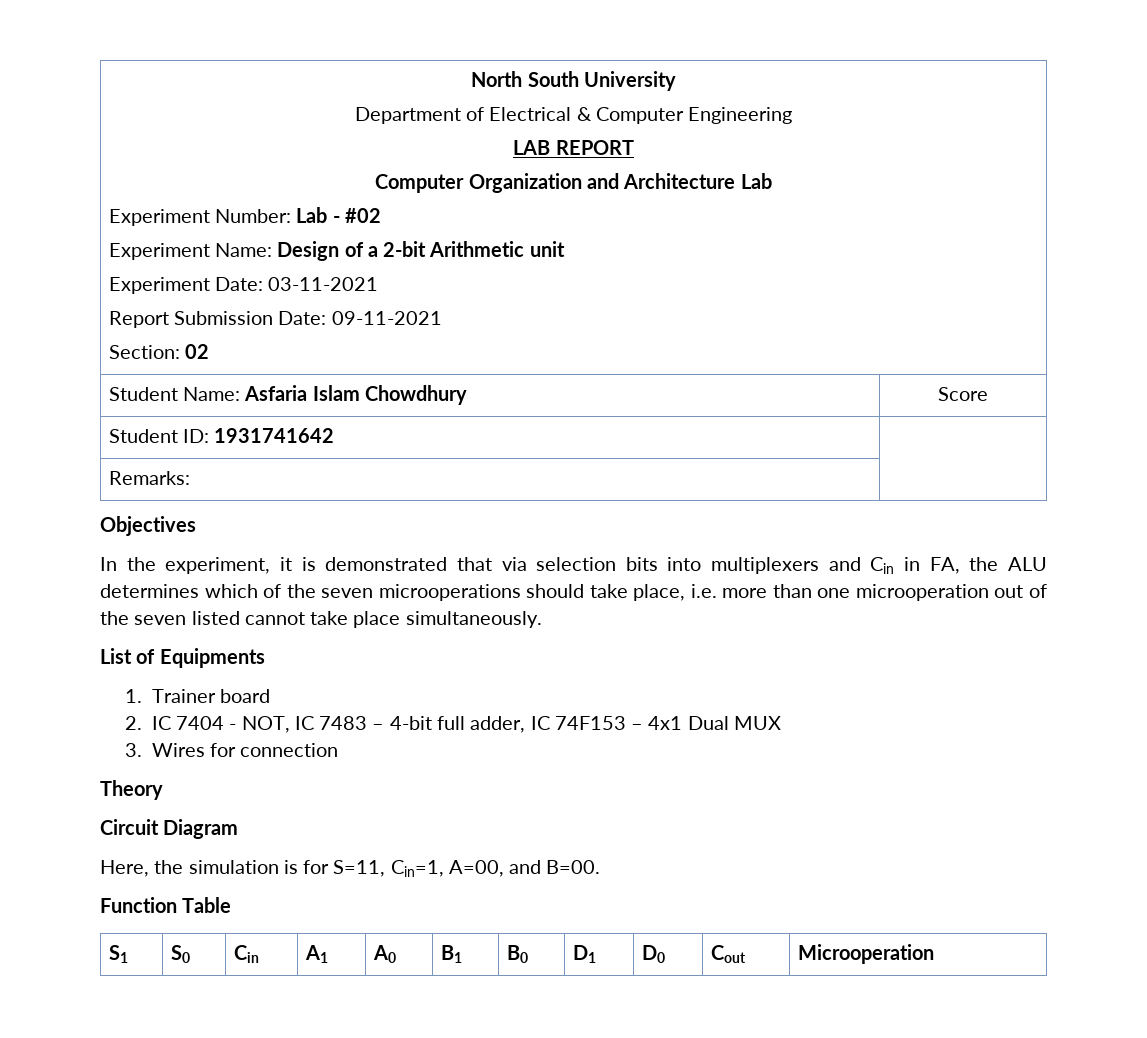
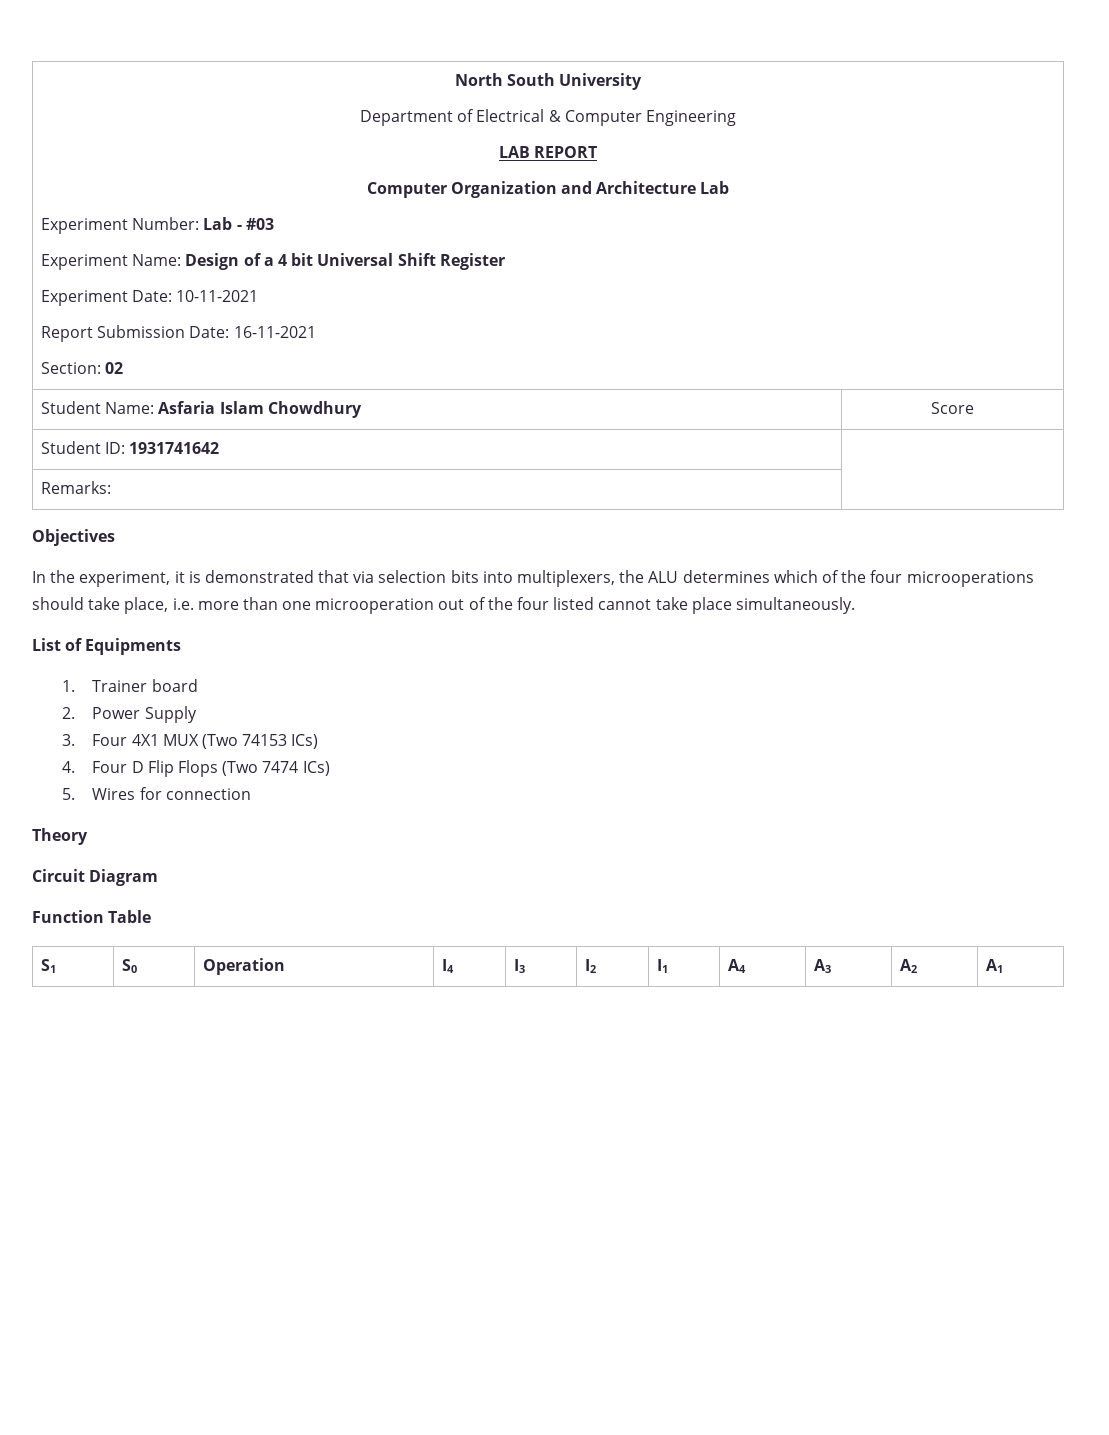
[344,208,381,223] #02 -> [245,218,274,230] #03
[383,241,565,257] 2-bit Arithmetic unit -> [278,253,505,270] 4 bit Universal Shift Register
[268,277,379,291] 03-11-2021 -> [176,290,259,302] 10-11-2021
[331,311,442,325] 09-11-2021 -> [233,326,316,338] 16-11-2021
[711,557,960,574] multiplexers and Cin in FA, -> [517,570,616,587] multiplexers,
[321,588,374,598] seven -> [870,570,903,583] four
[134,615,187,625] seven -> [517,597,550,610] four
[151,716,781,733] [125,743,143,757] IC 7404 - NOT, IC 7483 – 4-bit full adder, IC 74F153 – 4x1 Dual MUX // 3. -> [92,706,197,723] [62,734,319,749] [62,760,330,777] [62,788,76,800] Power Supply // 3. Four 4X1 MUX (Two 74153 ICs) // 4. Four D Flip Flops (Two 7474 ICs) // 5.
[100,860,601,877] [100,897,232,913] [108,945,128,963] [170,945,190,963] [233,945,259,963] [304,945,328,963] [372,945,396,963] [440,945,462,963] [506,945,528,963] [572,945,596,963] [641,945,665,963] [710,945,746,963] [797,944,934,964] Here, the simulation is for S=11, Cin=1, A=00, and B=00. // Function Table // S1 | S0 | Cin | A1 | A0 | B1 | B0 | D1 | D0 | Cout | Microoperation -> [32,910,152,923] [41,959,57,973] [122,959,138,973] [203,958,286,975] [442,959,455,973] [514,959,526,973] [585,959,597,973] [657,959,669,973] [728,959,747,973] [814,959,832,973] [900,959,918,973] [986,959,1004,973] Function Table // S1 | S0 | Operation | I4 | I3 | I2 | I1 | A4 | A3 | A2 | A1

